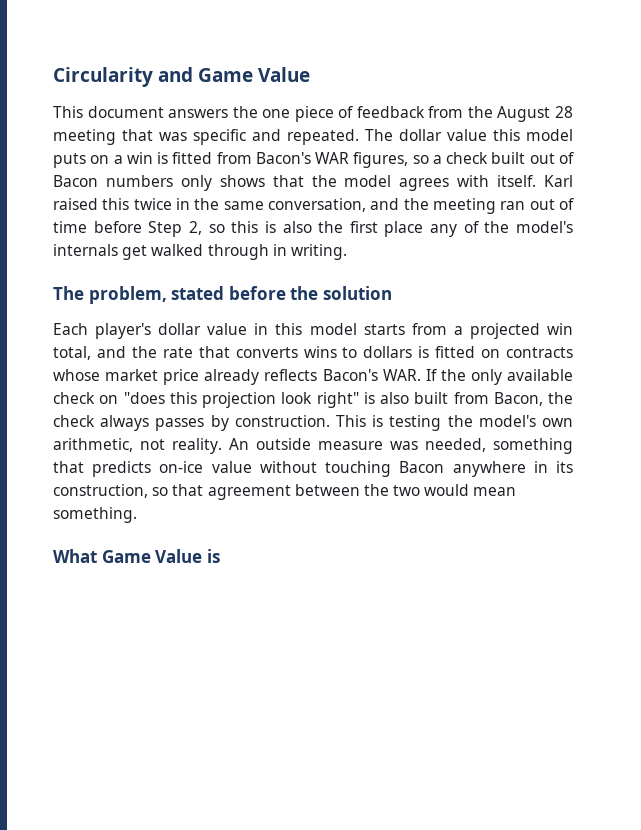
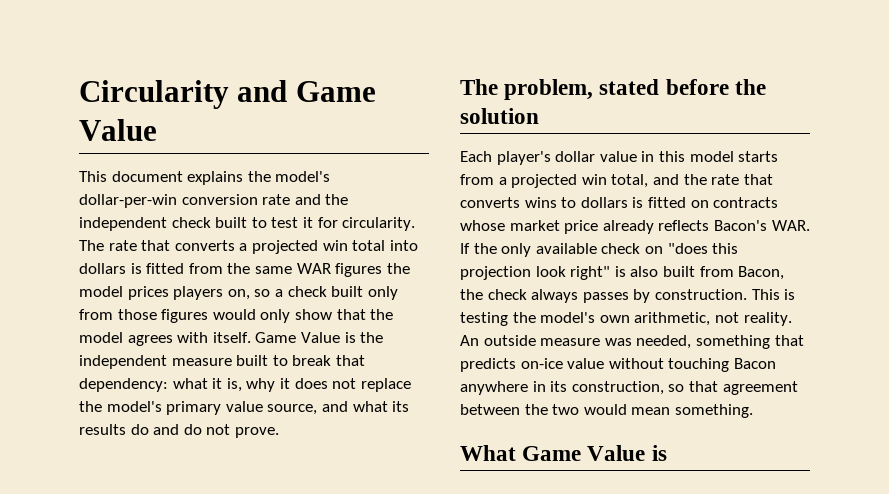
[168,106,573,122] [53,129,573,145] [53,152,574,168] [53,175,265,191] answers the one piece of feedback from the August 28 meeting that was specific and repeated. The dollar value this model puts on a win is fitted from Bacon's WAR figures, so a check built out of Bacon numbers only shows -> [187,171,331,185] [79,194,349,208] [79,217,416,231] [79,240,418,254] [79,263,410,277] [79,286,398,300] [79,309,332,323] explains the model's dollar-per-win conversion rate and the independent check built to test it for circularity. The rate that converts a projected win total into dollars is fitted from the same WAR figures the model prices players on, so a check built only from those figures would only show
[543,175,573,187] [53,198,574,214] [53,221,574,237] [53,244,347,260] Karl raised this twice in the same conversation, and the meeting ran out of time before Step 2, so this is also the first place any of the model's internals get walked through in writing. -> [255,332,384,343] [79,355,365,369] [79,378,411,392] [79,401,410,415] [79,424,279,438] Game Value is the independent measure built to break that dependency: what it is, why it does not replace the model's primary value source, and what its results do and do not prove.

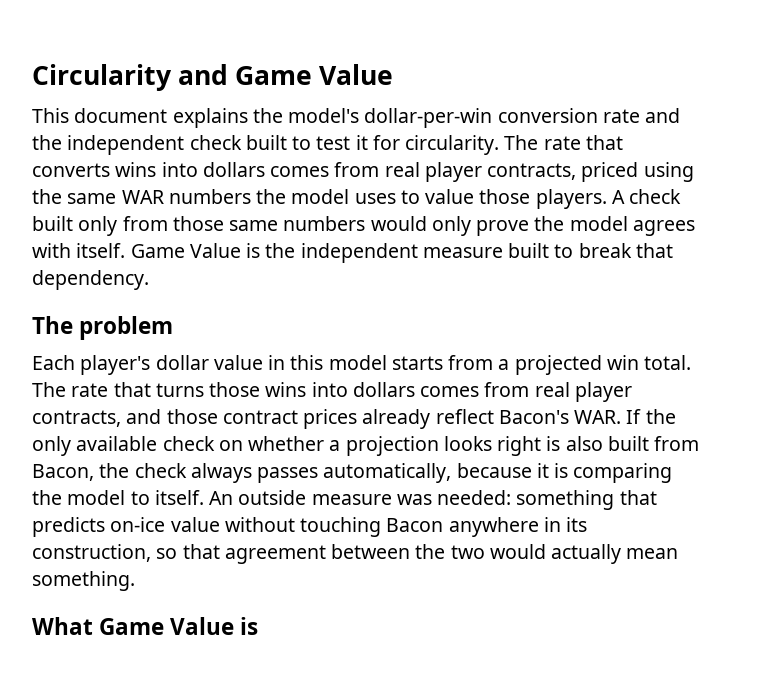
[239,240,418,254] [79,263,223,274] a projected win total into dollars is fitted from -> [115,162,694,182] wins into dollars comes from real player contracts, priced using
[335,263,410,277] [79,286,283,300] figures the model prices players on, so a -> [168,189,625,209] numbers the model uses to value those players. A
[161,309,366,323] figures would only show that -> [229,216,530,236] same numbers would only prove
[79,378,411,392] [79,401,410,415] [79,424,279,438] [460,79,766,100] [460,108,539,124] dependency: what it is, why it does not replace the model's primary value source, and what its results do and do not prove. // The problem, stated before the solution -> [32,270,149,290] [32,316,174,340] dependency. // The problem
[611,174,773,188] [460,197,779,208] [460,220,710,234] total, and the rate that converts wins to dollars is fitted on contracts whose market price already reflects -> [644,355,692,370] [32,382,632,402] [32,409,494,429] total. The rate that turns those wins into dollars comes from real player contracts, and those contract prices already reflect
[667,243,739,254] [460,266,611,280] "does this projection look right" -> [248,436,542,456] whether a projection looks right
[633,289,796,303] [460,312,792,326] by construction. This is testing the model's own arithmetic, not reality. -> [323,463,673,483] [32,490,204,505] automatically, because it is comparing the model to itself.
[636,335,692,349] needed, -> [437,490,512,505] needed:
(627, 409) none -> [551,544,622,564] actually

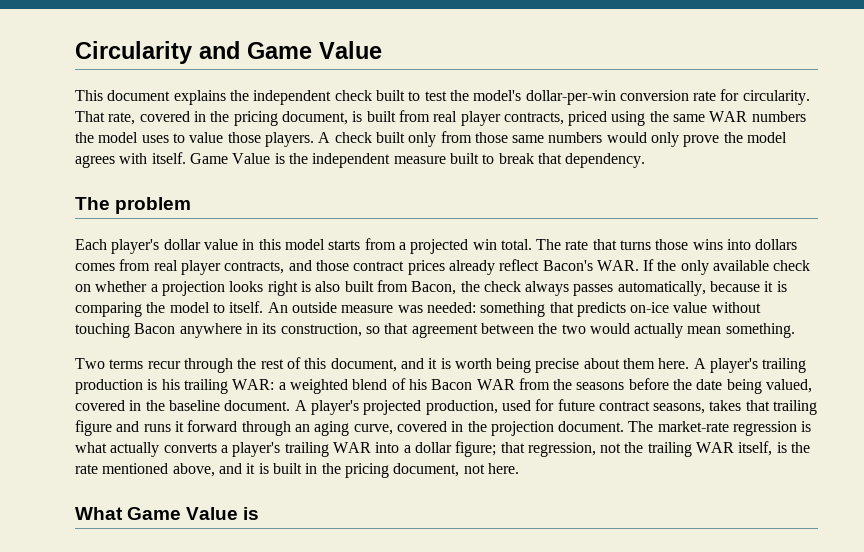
[288,108,681,128] [32,135,62,150] model's dollar-per-win conversion rate and the -> (249, 95) none
[355,135,623,155] [32,162,330,177] it for circularity. The rate that converts wins into dollars comes -> [449,89,810,105] [75,111,396,126] the model's dollar-per-win conversion rate for circularity. That rate, covered in the pricing document, is built
(135, 581) none -> [75,357,807,373] [75,378,813,394] [75,399,818,415] [75,420,812,436] [75,441,811,457] [75,463,519,478] // Two terms recur through the rest of this document, and it is worth being precise about them here. A player's trailing production is his trailing WAR: a weighted blend of his Bacon WAR from the seasons before the date being valued, covered in the baseline document. A player's projected production, used for future contract seasons, takes that trailing figure and runs it forward through an aging curve, covered in the projection document. The market-rate regression is what actually converts a player's trailing WAR into a dollar figure; that regression, not the trailing WAR itself, is the rate mentioned above, and it is built in the pricing document, not here.

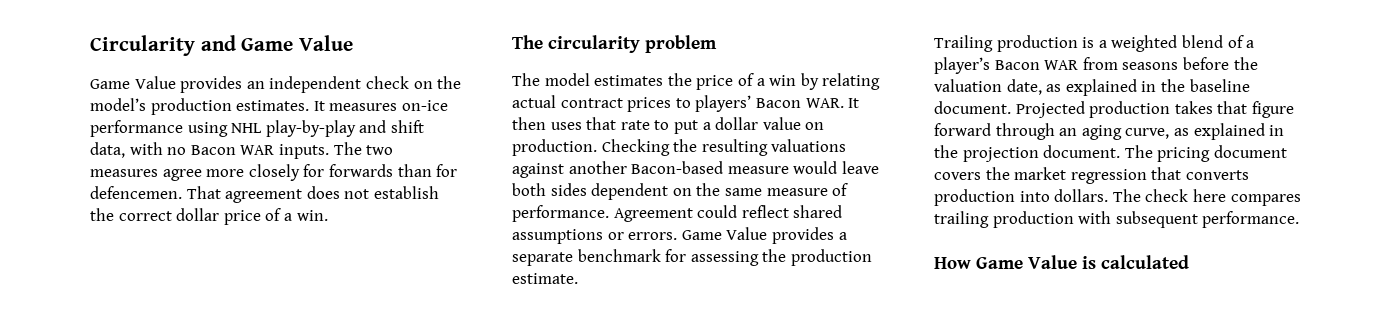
[75,89,810,105] [75,110,806,126] [75,131,788,147] [75,152,646,168] [75,197,192,214] [75,238,798,254] [75,259,811,275] [75,280,787,296] [75,301,761,317] [75,323,795,338] [75,357,807,373] [75,379,275,394] This document explains the independent check built to test the model's dollar-per-win conversion rate for circularity. That rate, covered in the pricing document, is built from real player contracts, priced using the same WAR numbers the model uses to value those players. A check built only from those same numbers would only prove the model agrees with itself. Game Value is the independent measure built to break that dependency. // The problem // Each player's dollar value in this model starts from a projected win total. The rate that turns those wins into dollars comes from real player contracts, and those contract prices already reflect Bacon's WAR. If the only available check on whether a projection looks right is also built from Bacon, the check always passes automatically, because it is comparing the model to itself. An outside measure was needed: something that predicts on-ice value without touching Bacon anywhere in its construction, so that agreement between the two would actually mean something. // Two terms recur through the rest of this document, and it is worth being precise about them here. A player's trailing production is his trailing WAR: -> [90,76,462,93] [90,98,448,115] [90,120,424,137] [90,142,394,159] [90,164,458,181] [90,186,439,203] [90,208,328,225] [512,35,717,53] [512,73,881,90] [512,95,860,112] [512,117,825,134] [512,139,847,156] [512,161,879,178] [512,183,849,200] [512,205,843,222] [512,227,847,244] [512,249,872,266] [512,273,578,284] [934,35,1095,52] Game Value provides an independent check on the model’s production estimates. It measures on-ice performance using NHL play-by-play and shift data, with no Bacon WAR inputs. The two measures agree more closely for forwards than for defencemen. That agreement does not establish the correct dollar price of a win. // The circularity problem // The model estimates the price of a win by relating actual contract prices to players’ Bacon WAR. It then uses that rate to put a dollar value on production. Checking the resulting valuations against another Bacon-based measure would leave both sides dependent on the same measure of performance. Agreement could reflect shared assumptions or errors. Game Value provides a separate benchmark for assessing the production estimate. // Trailing production is
[408,379,427,390] his -> [1246,40,1255,48] [934,57,990,74] a player’s
[553,379,573,390] the -> (1118, 63) none
[696,379,813,394] [75,399,818,415] [75,420,184,436] date being valued, covered in the baseline document. A player's projected production, used for future contract seasons, takes that trailing figure and runs it -> [934,79,1250,96] [934,101,1294,118] valuation date, as explained in the baseline document. Projected production takes that figure
[396,421,447,432] covered -> [1173,123,1265,140] as explained
[657,421,812,436] [75,441,811,457] [75,463,519,478] [75,507,260,520] market-rate regression is what actually converts a player's trailing WAR into a dollar figure; that regression, not the trailing WAR itself, is the rate mentioned above, and it is built in the pricing document, not here. // What Game Value is -> [1157,145,1287,162] [934,167,1249,184] [934,189,1301,206] [934,211,1300,228] [934,255,1189,269] pricing document covers the market regression that converts production into dollars. The check here compares trailing production with subsequent performance. // How Game Value is calculated

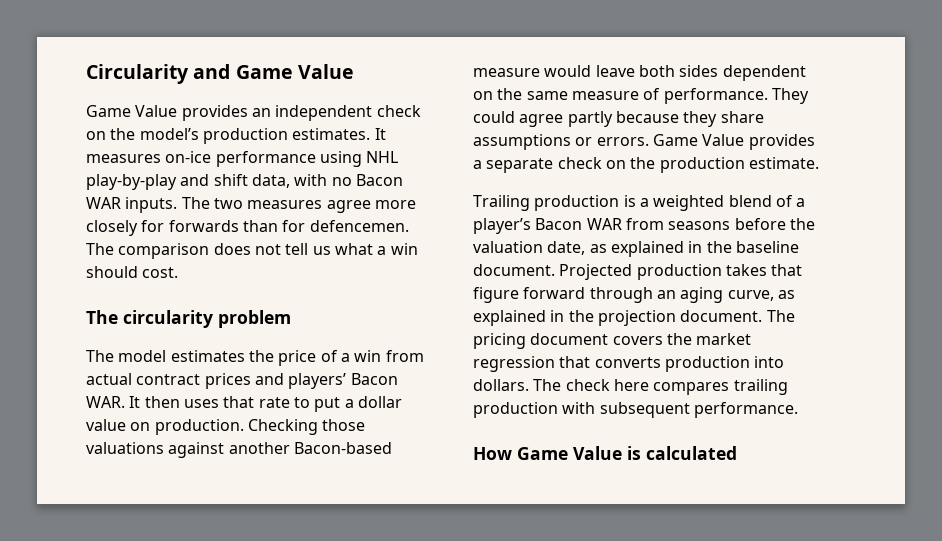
[186,186,439,203] [90,208,328,225] That agreement does not establish the correct dollar price of a win. -> [86,243,418,259] [86,266,179,278] The comparison does not tell us what a win should cost.
[800,73,881,90] by relating -> [385,350,424,362] from
[675,98,691,108] to -> [254,373,284,385] and
[673,139,768,156] the resulting -> [322,419,366,431] those
[613,205,843,222] Agreement could reflect shared -> [771,88,809,104] [473,111,764,127] They could agree partly because they share
[577,249,759,266] benchmark for assessing -> [557,157,626,169] check on

